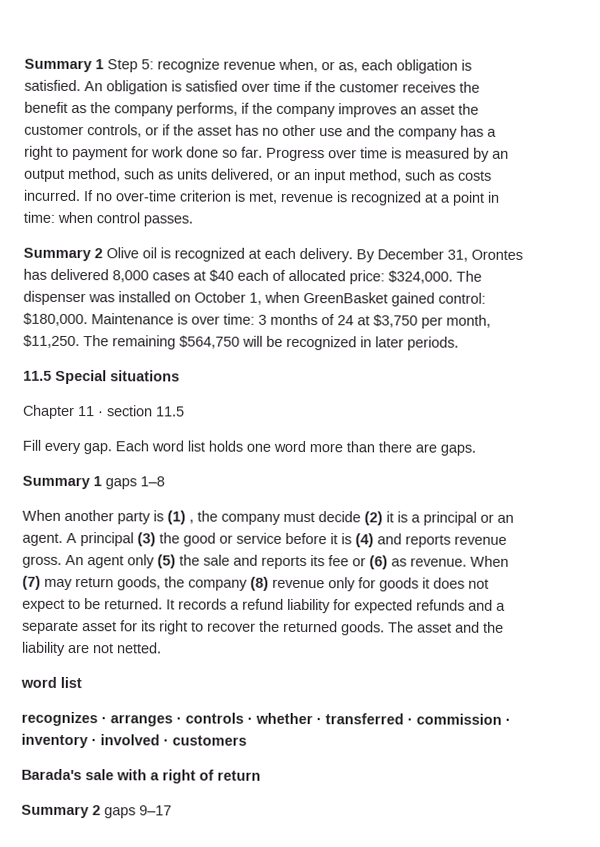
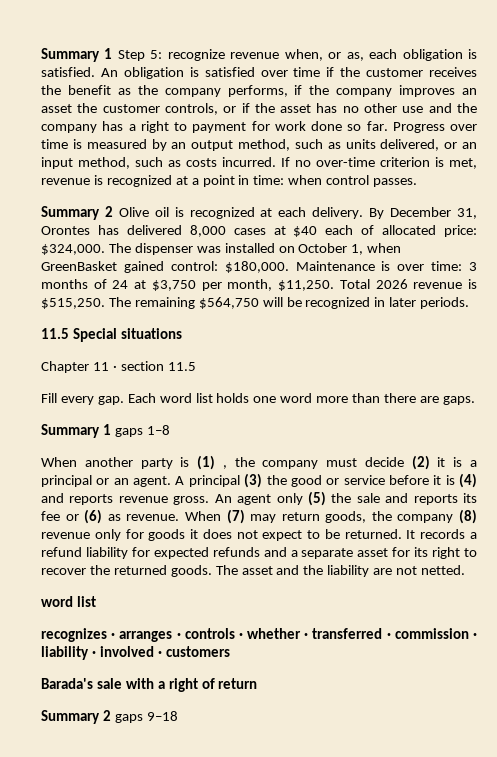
(80, 341) none -> [339,279,478,289] [41,298,105,309] Total 2026 revenue is $515,250.
[21,733,88,749] inventory -> [41,646,89,660] liability
[139,805,172,816] 9–17 -> [146,711,178,721] 9–18

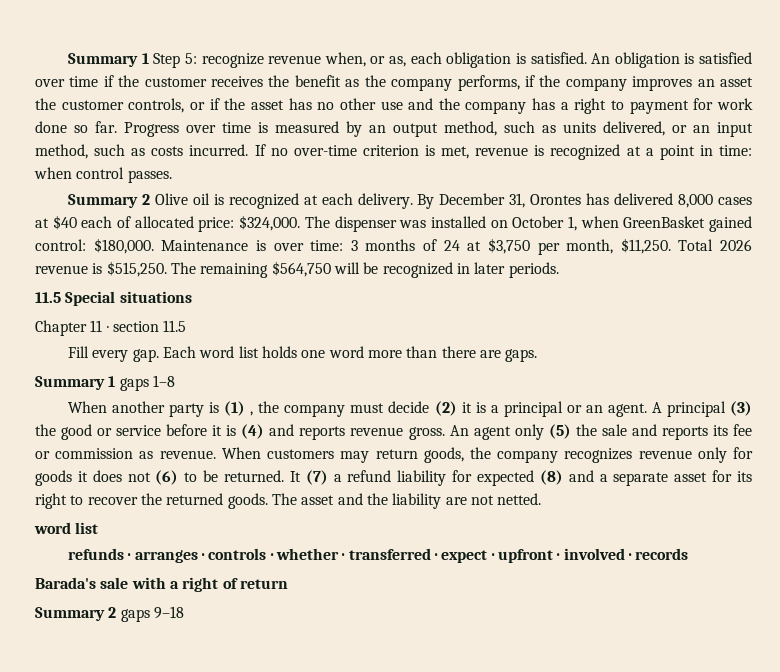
[84,509,103,524] (6) -> [55,448,134,459] commission
[226,509,245,524] (7) -> [267,449,335,459] customers
[458,509,477,524] (8) -> [564,448,633,463] recognizes
[262,530,303,541] expect -> [155,470,179,485] (6)
[420,529,466,539] records -> [305,470,328,485] (7)
[212,547,260,557] refunds -> [539,470,563,485] (8)
[41,628,107,642] recognizes -> [68,548,125,560] refunds
[394,628,478,639] [41,646,89,660] commission · liability -> [441,549,553,563] expect · upfront
[165,646,230,657] customers -> [635,548,689,560] records

